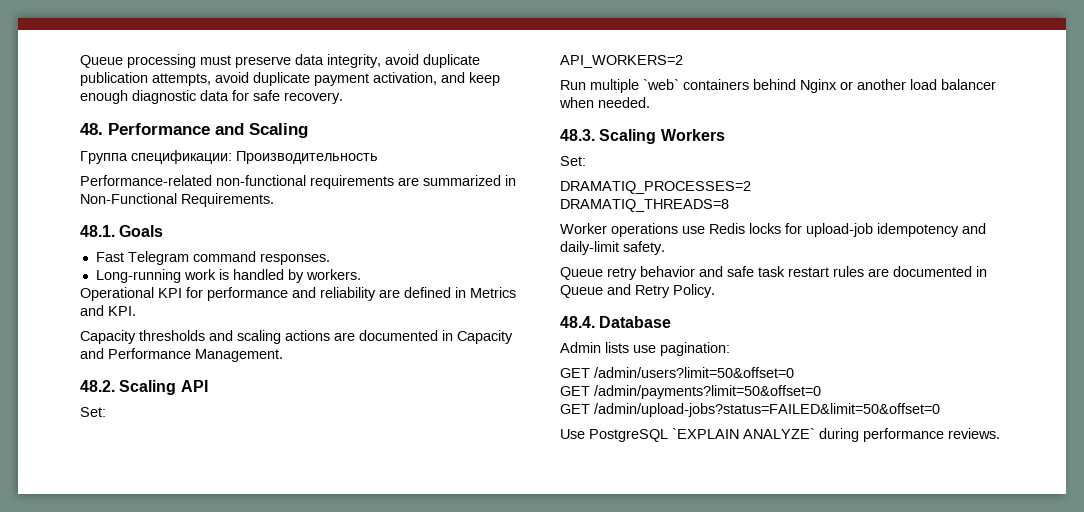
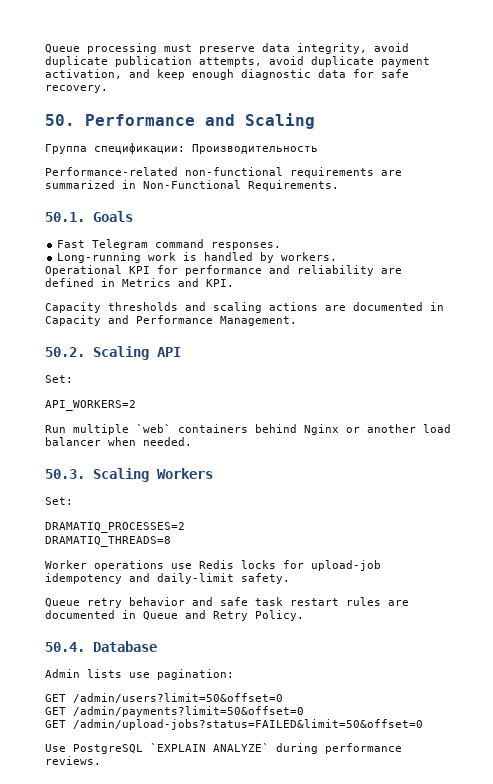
[80,123,103,135] 48. -> [45,114,75,126] 50.
[80,225,115,237] 48.1. -> [45,212,85,222] 50.1.
[80,380,115,392] 48.2. -> [45,347,85,357] 50.2.
[560,129,595,141] 48.3. -> [45,469,85,479] 50.3.
[560,316,595,328] 48.4. -> [45,642,85,652] 50.4.

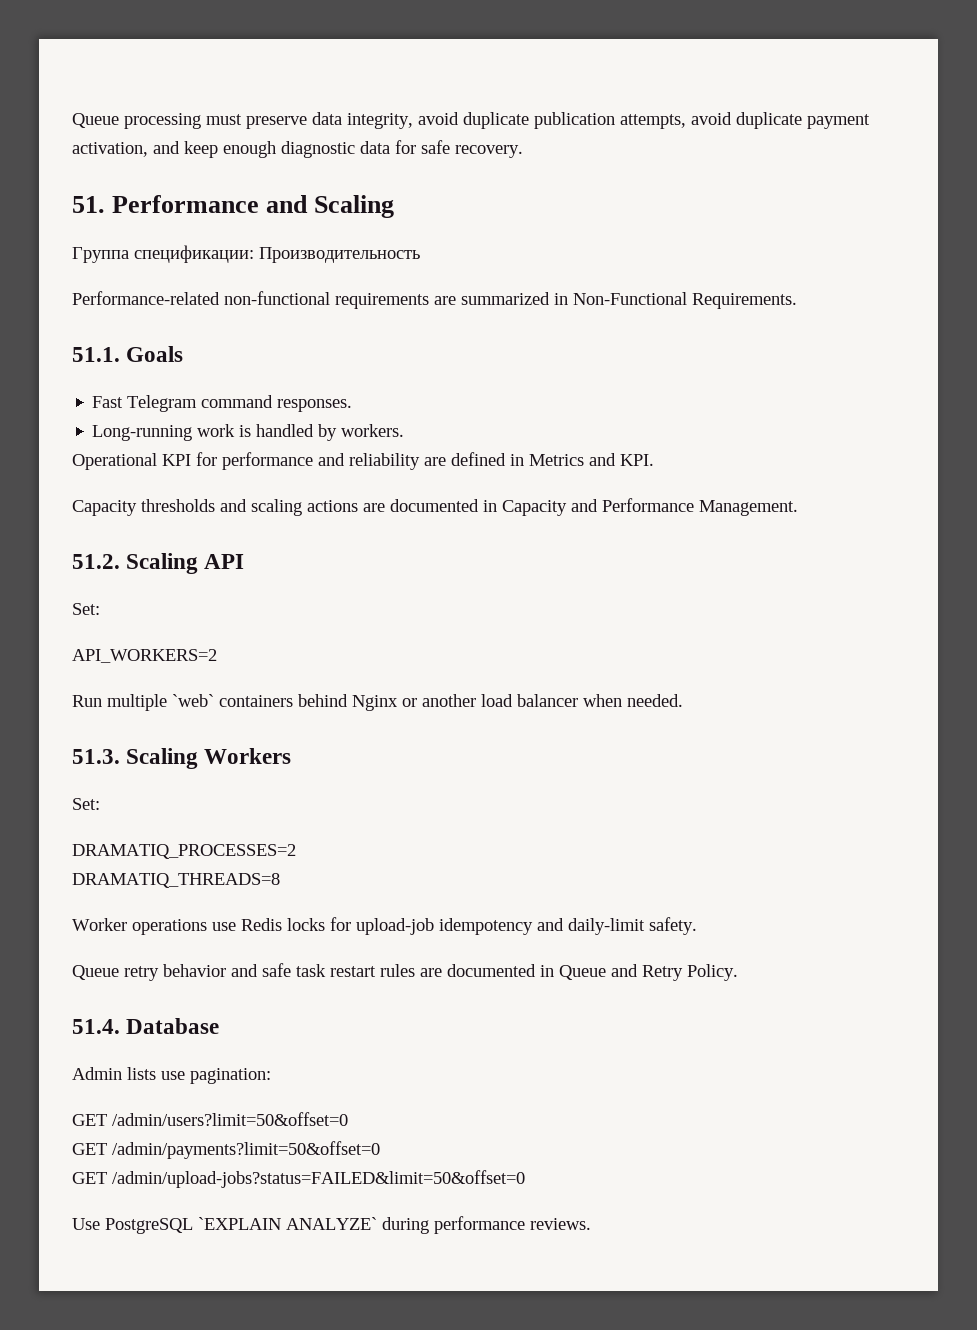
[45,114,75,126] 50. -> [72,196,105,213] 51.
[45,212,85,222] 50.1. -> [72,347,120,362] 51.1.
[45,347,85,357] 50.2. -> [72,554,120,569] 51.2.
[45,469,85,479] 50.3. -> [72,749,120,764] 51.3.
[45,642,85,652] 50.4. -> [72,1019,120,1034] 51.4.

